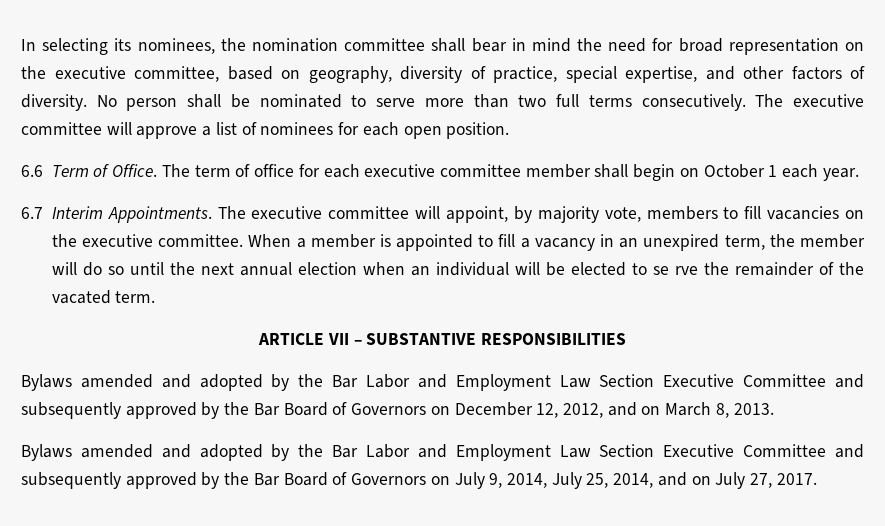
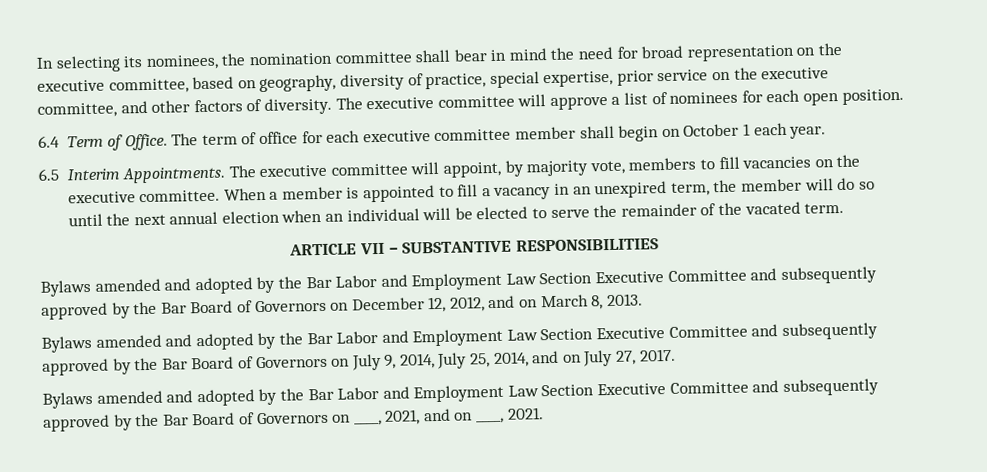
(697, 74) none -> [616,67,830,86] [37,102,117,118] prior service on the executive committee,
[96,94,746,111] No person shall be nominated to serve more than two full terms consecutively. -> (332, 106) none
[21,165,43,177] 6.6 -> [38,135,60,148] 6.4
[21,207,43,219] 6.7 -> [38,168,59,181] 6.5
[652,266,698,275] se rve -> [550,209,590,219] serve
(817, 479) none -> [42,378,879,409] [43,407,544,432] // Bylaws amended and adopted by the Bar Labor and Employment Law Section Executive Committee and subsequently approved by the Bar Board of Governors on ____, 2021, and on ____, 2021.

